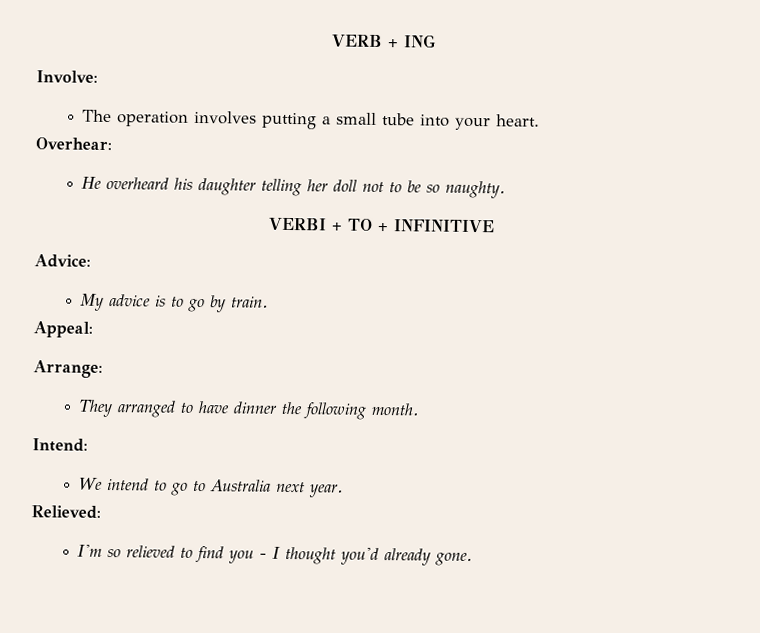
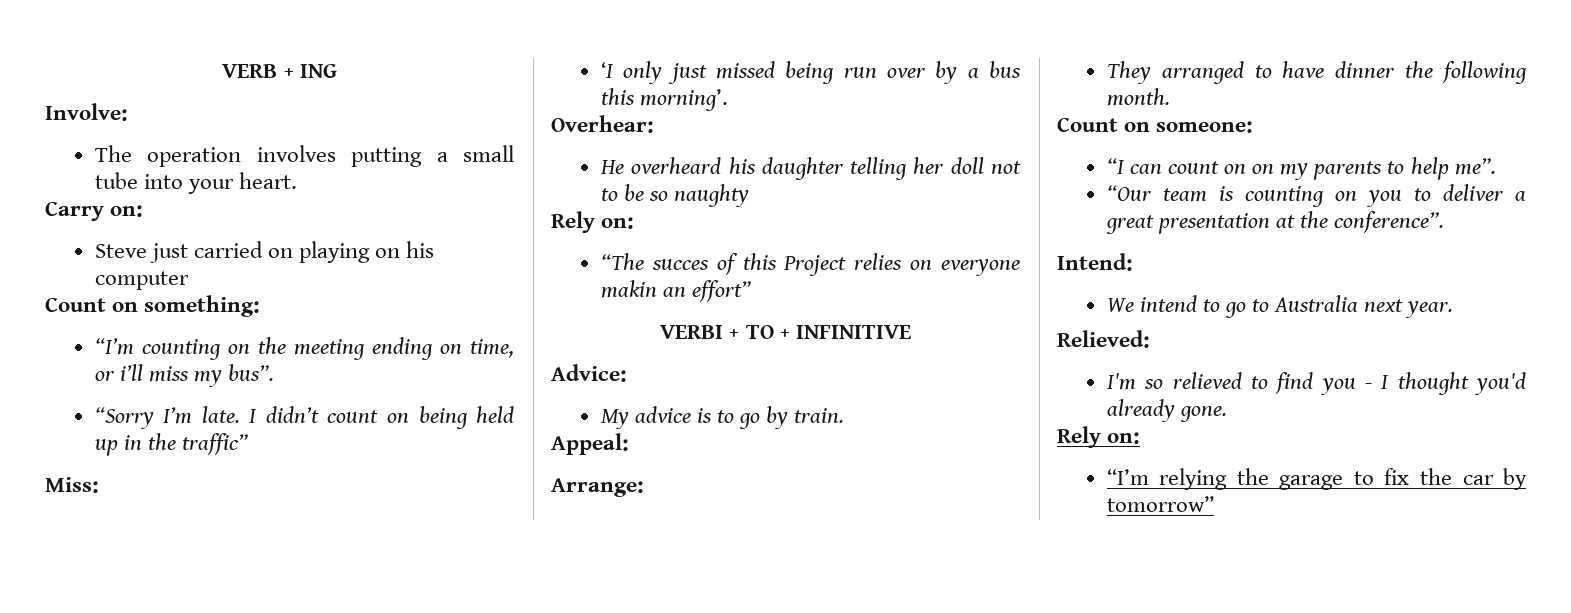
(541, 120) none -> [45,201,144,221] [94,241,435,263] [94,271,189,290] [45,295,261,317] [94,337,514,360] [94,364,275,387] [94,406,514,429] [94,433,249,456] [45,477,99,493] [600,61,1021,84] [600,88,729,111] // Carry on: // Steve just carried on playing on his computer // Count on something: // “I’m counting on the meeting ending on time, or i’ll miss my bus”. // “Sorry I’m late. I didn’t count on being held up in the traffic” // Miss: // ‘I only just missed being run over by a bus this morning’.
[445,180,507,199] naughty. -> [674,184,750,207] [551,211,635,233] [600,253,1020,276] [600,280,752,302] naughty // Rely on: // “The succes of this Project relies on everyone makin an effort”
(421, 409) none -> [1057,117,1254,133] [1106,157,1496,180] [1106,184,1526,207] [1105,211,1445,234] // Count on someone: // “I can count on on my parents to help me”. // “Our team is counting on you to deliver a great presentation at the conference”.
(474, 559) none -> [1057,426,1141,448] [1106,468,1527,490] [1106,496,1214,512] // Rely on: // “I’m relying the garage to fix the car by tomorrow”

